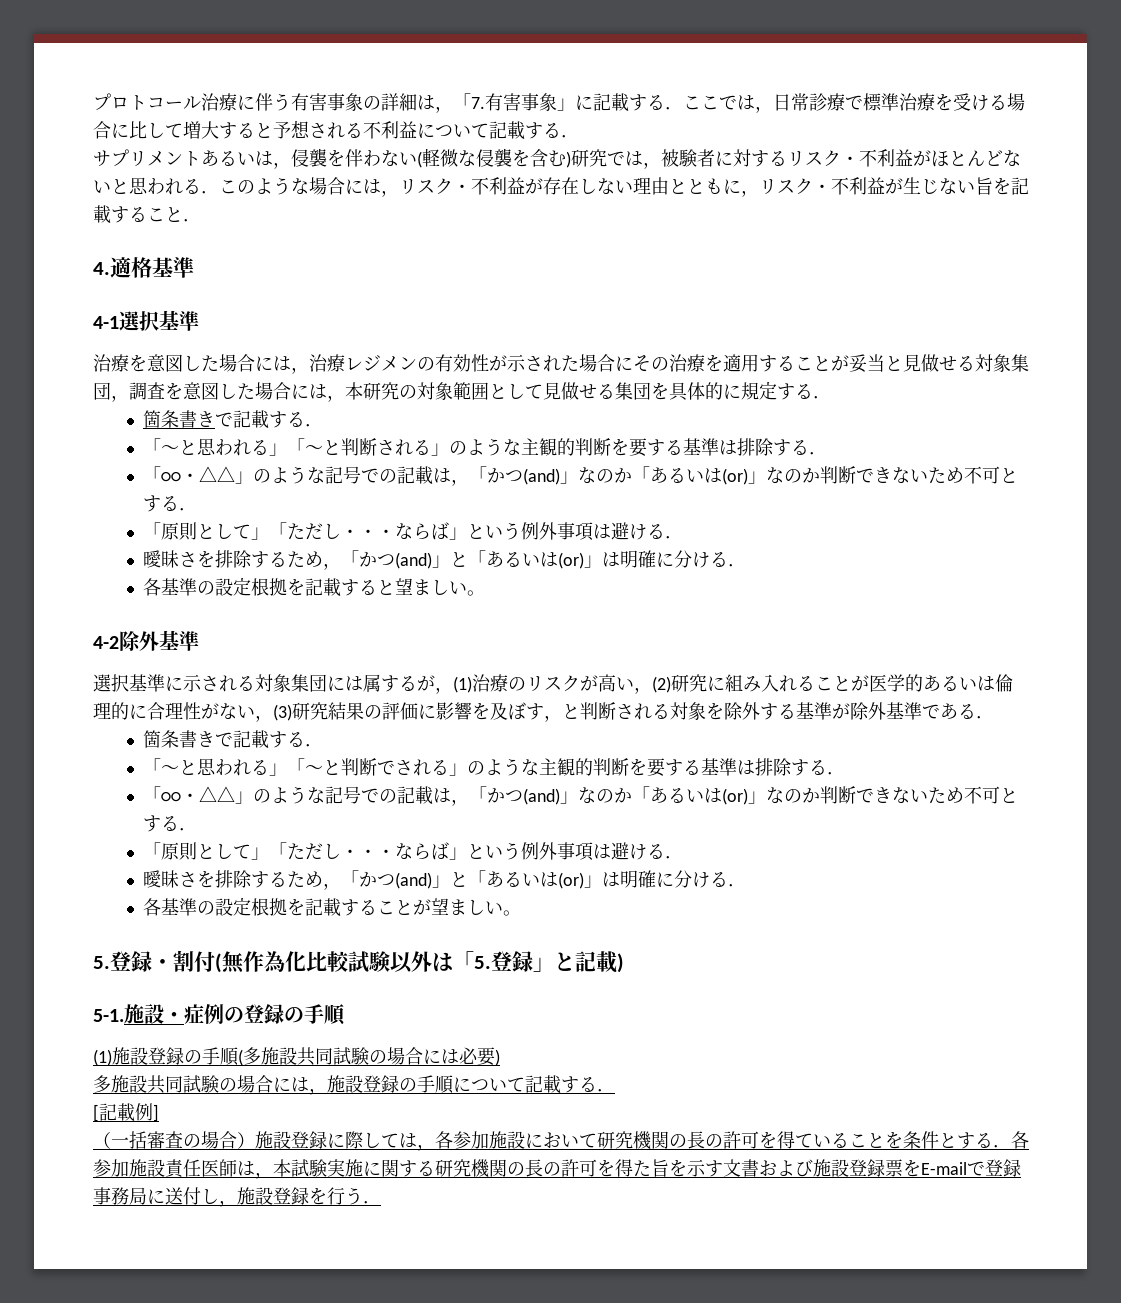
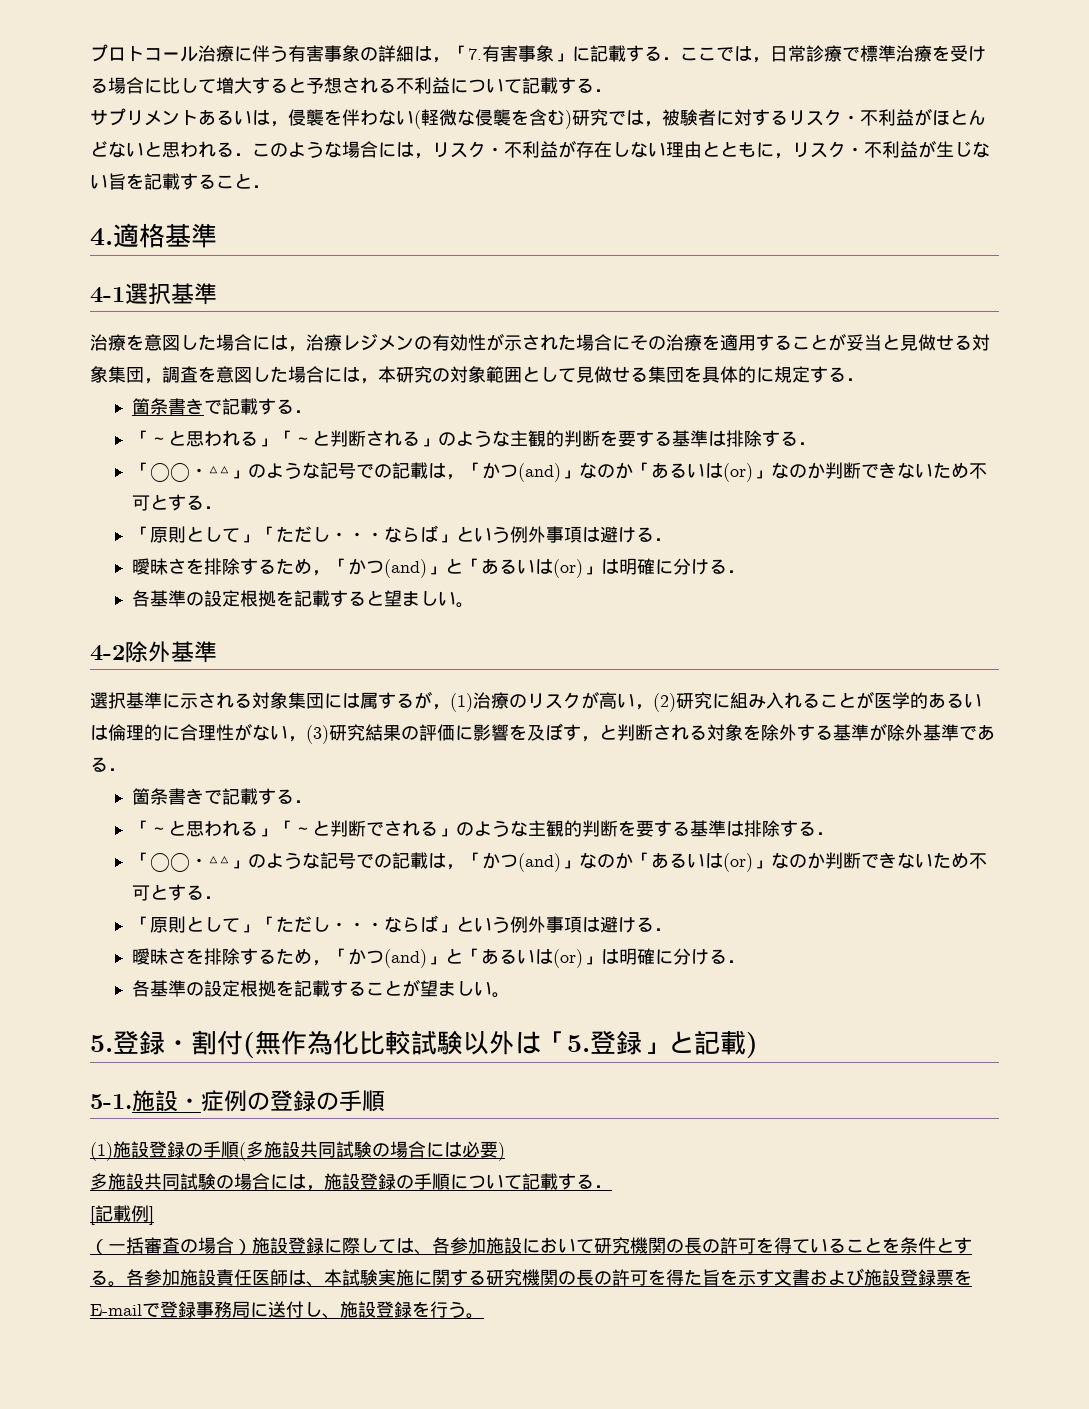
[417,1144,435,1151] ， -> [414,1249,432,1255] 、
[993,1145,1011,1148] ． -> [108,1281,126,1287] 。
[255,1172,273,1179] ， -> [306,1281,324,1287] 、
[219,1200,237,1207] ， -> [322,1313,340,1319] 、
[363,1201,381,1204] ． -> [466,1313,484,1319] 。

